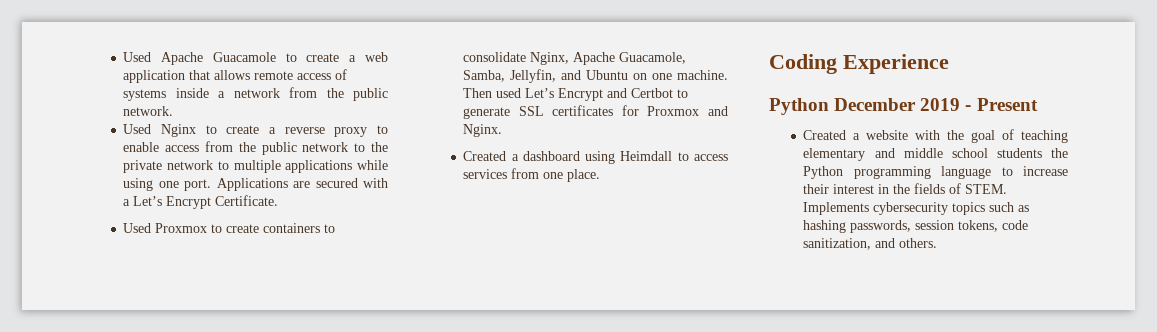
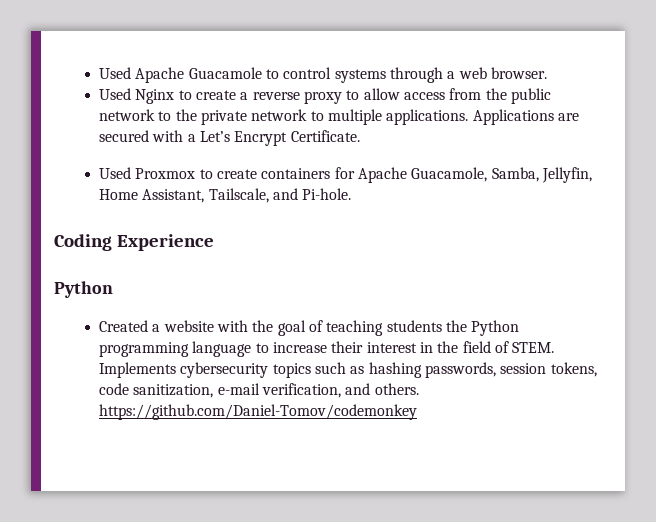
[306,52,388,62] [123,69,348,83] [123,87,388,101] [123,106,174,116] create a web application that allows remote access of systems inside a network from the public network. -> [283,67,547,83] control systems through a web browser.
[123,142,160,152] enable -> [363,88,400,100] allow
[285,160,389,173] [123,178,212,191] applications while using one port. -> [386,109,469,125] applications.
[324,224,336,233] [463,52,570,65] to consolidate Nginx, -> [334,167,355,179] for
[561,70,728,80] [463,88,689,101] [463,105,728,119] [463,124,503,137] [463,151,728,164] [463,168,601,182] and Ubuntu on one machine. Then used Let’s Encrypt and Certbot to generate SSL certificates for Proxmox and Nginx. // Created a dashboard using Heimdall to access services from one place. -> [99,188,352,203] Home Assistant, Tailscale, and Pi-hole.
[834,98,1038,111] December 2019 - Present -> (113, 289) none
[803,148,988,161] elementary and middle school -> (384, 328) none
[914,183,946,194] fields -> [462,341,491,353] field
(872, 244) none -> [217,383,342,398] e-mail verification,
(938, 243) none -> [99,404,418,420] https://github.com/Daniel-Tomov/codemonkey

